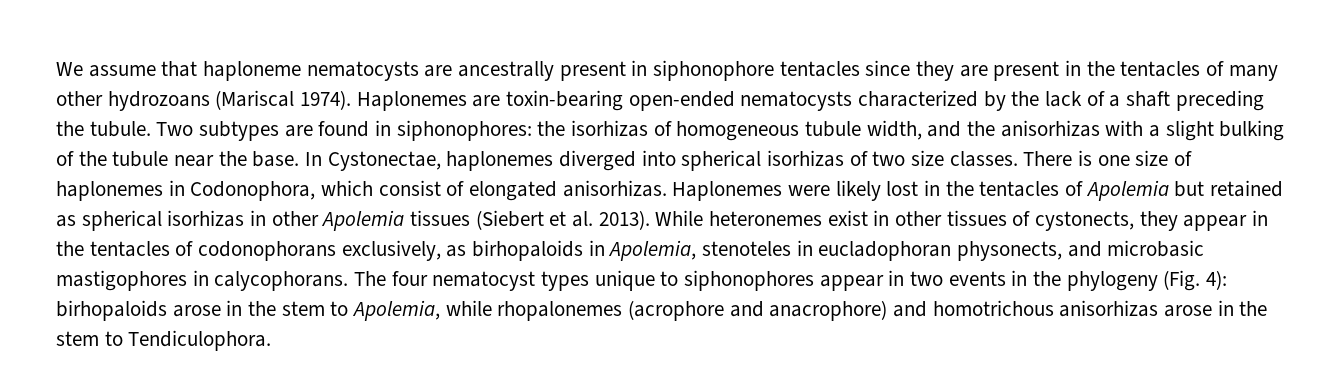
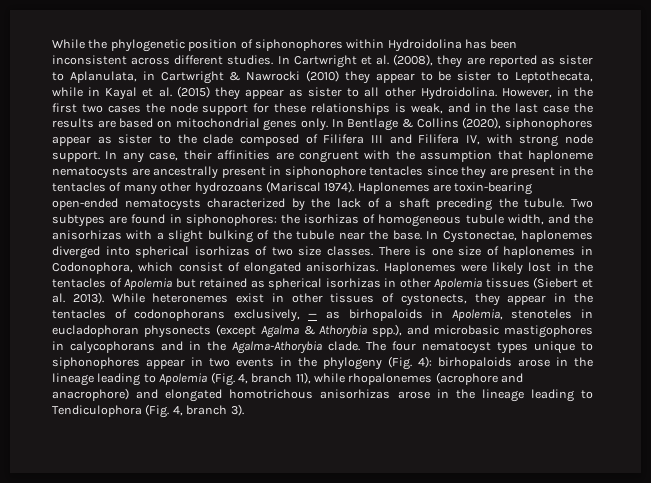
[56,62,156,77] We assume -> [52,39,518,52] [52,54,593,68] [52,70,594,84] [52,86,593,100] [52,103,593,115] [52,117,594,131] [52,134,594,147] [52,150,493,163] While the phylogenetic position of siphonophores within Hydroidolina has been inconsistent across different studies. In Cartwright et al. (2008), they are reported as sister to Aplanulata, in Cartwright & Nawrocki (2010) they appear to be sister to Leptothecata, while in Kayal et al. (2015) they appear as sister to all other Hydroidolina. However, in the first two cases the node support for these relationships is weak, and in the last case the results are based on mitochondrial genes only. In Bentlage & Collins (2020), siphonophores appear as sister to the clade composed of Filifera III and Filifera IV, with strong node support. In any case, their affinities are congruent with the assumption
(441, 250) none -> [308,313,318,318] —
[957,240,1205,261] [56,270,349,291] physonects, and microbasic mastigophores in calycophorans. -> [143,324,594,338] [52,341,360,354] physonects (except Agalma & Athorybia spp.), and microbasic mastigophores in calycophorans and in the Agalma-Athorybia clade.
[281,300,441,321] stem to Apolemia, -> [52,372,311,386] lineage leading to Apolemia (Fig. 4, branch 11),
(928, 309) none -> [165,389,223,402] elongated
[56,330,272,351] stem to Tendiculophora. -> [481,389,594,402] [52,404,244,418] lineage leading to Tendiculophora (Fig. 4, branch 3).

